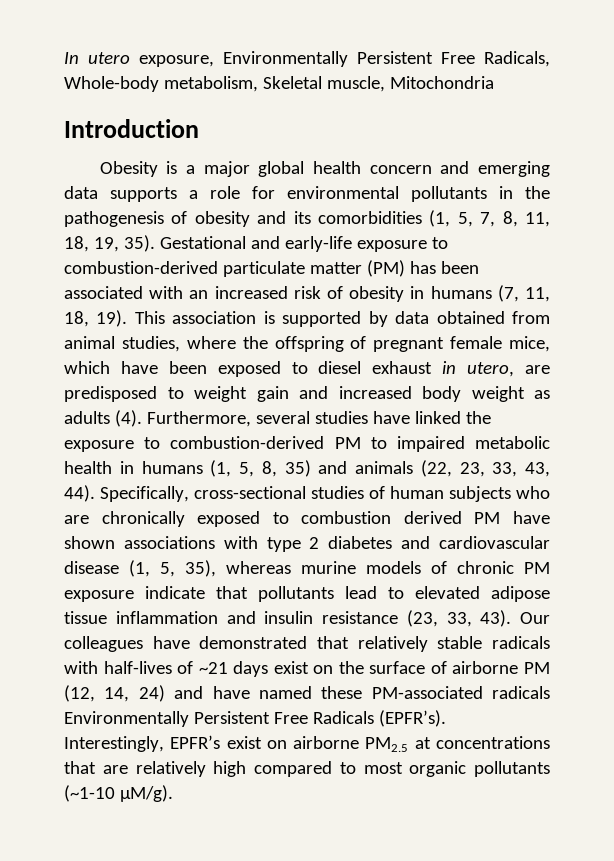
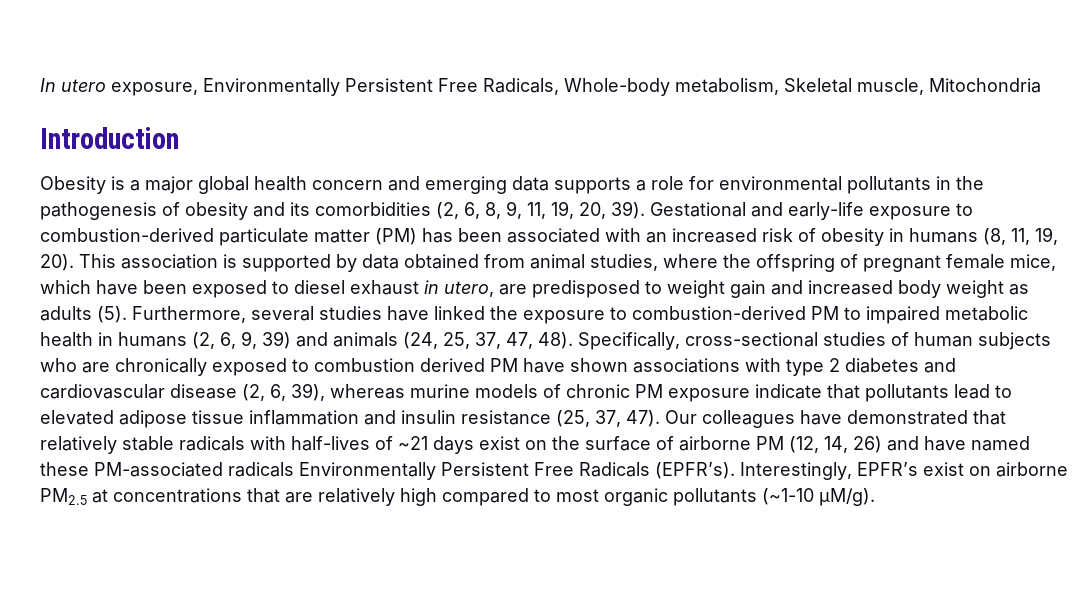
[429,210,550,227] [64,235,155,252] (1, 5, 7, 8, 11, 18, 19, 35). -> [436,201,645,219] (2, 6, 8, 9, 11, 19, 20, 39).
[497,285,550,302] [64,310,128,327] (7, 11, 18, 19). -> [983,227,1058,245] [40,254,74,271] (8, 11, 19, 20).
[114,410,142,427] (4). -> [97,306,127,323] (5).
[210,460,550,477] [64,485,95,502] (1, 5, 8, 35) and animals (22, 23, 33, 43, 44). -> [192,331,573,349] (2, 6, 9, 39) and animals (24, 25, 37, 47, 48).
[129,560,216,577] (1, 5, 35), -> [242,383,325,401] (2, 6, 39),
[406,610,512,627] (23, 33, 43). -> [556,410,660,427] (25, 37, 47).
[138,685,165,702] 24) -> [853,436,882,453] 26)

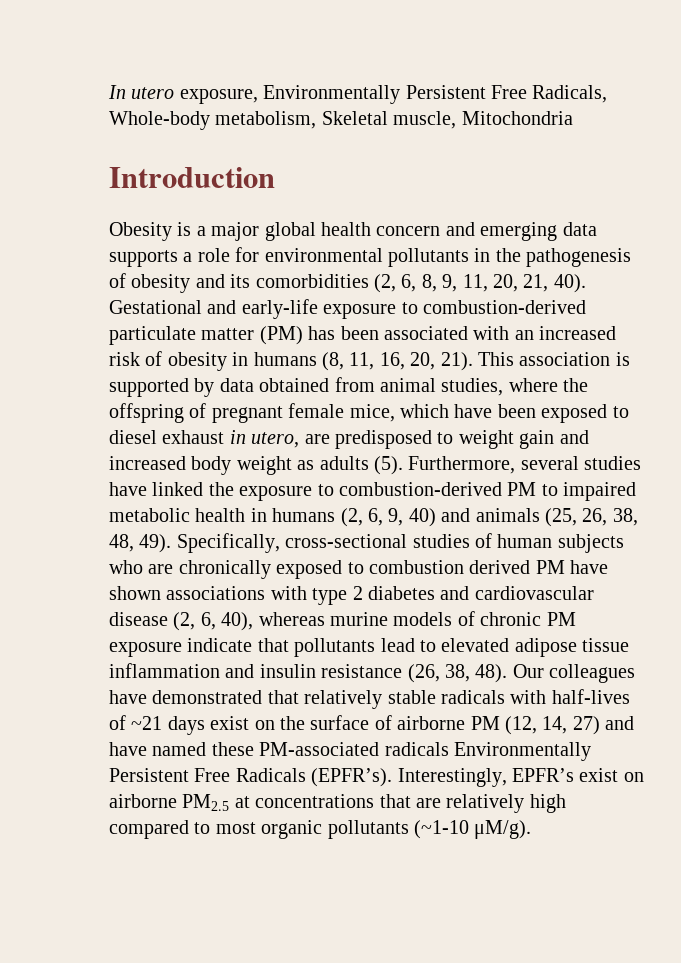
[551,201,645,219] 19, 20, 39). -> [492,274,586,293] 20, 21, 40).
[1035,227,1058,245] [40,254,74,271] 19, 20). -> [379,352,473,371] 16, 20, 21).
[262,331,291,349] 39) -> [408,508,436,527] 40)
[403,332,573,349] (24, 25, 37, 47, 48). -> [544,508,638,527] [109,534,172,553] (25, 26, 38, 48, 49).
[291,383,325,401] 39), -> [221,612,254,631] 40),
[556,410,660,427] (25, 37, 47). -> [407,664,508,683] (26, 38, 48).
[853,436,882,453] 26) -> [572,716,600,735] 27)

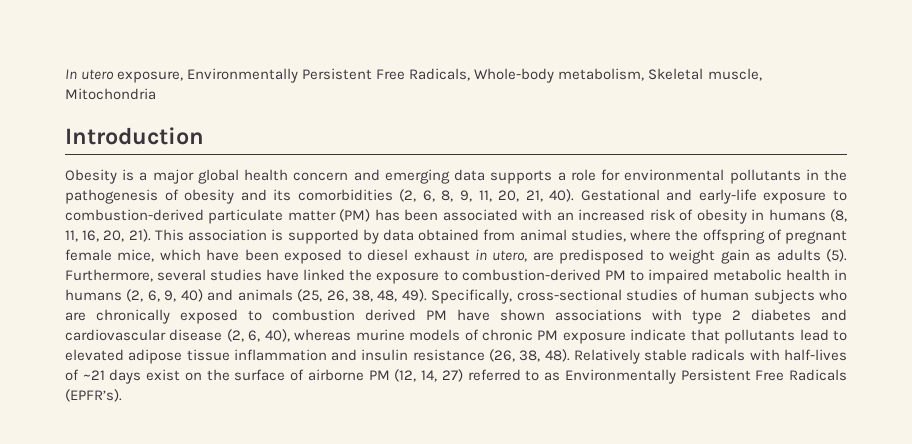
[559,430,589,444] [109,456,292,475] and increased body weight -> (750, 256) none
[512,664,636,683] [109,690,383,709] Our colleagues have demonstrated that relatively -> [573,349,640,364] Relatively
[605,716,635,730] [109,742,449,756] and have named these PM-associated radicals -> [467,369,561,381] referred to as
[397,768,644,787] [109,794,566,813] [109,820,532,839] Interestingly, EPFR’s exist on airborne PM2.5 at concentrations that are relatively high compared to most organic pollutants (~1-10 μM/g). -> (122, 395) none

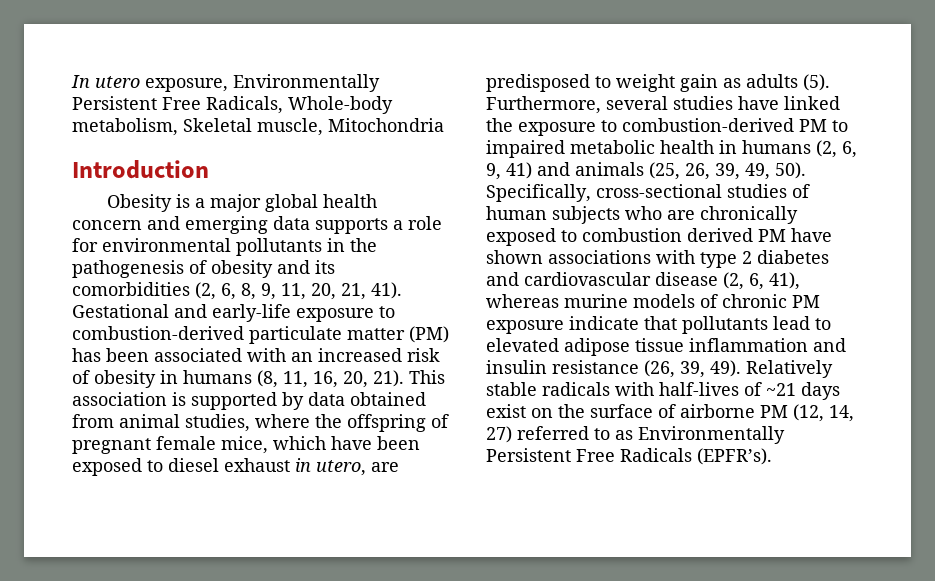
[549,189,575,202] 40). -> [371,282,402,299] 41).
[180,289,203,302] 40) -> [506,162,532,179] 41)
[352,289,427,302] 38, 48, 49). -> [715,162,806,180] 39, 49, 50).
[264,329,290,342] 40), -> [769,272,800,290] 41),
[519,349,570,362] 38, 48). -> [680,360,741,378] 39, 49).

